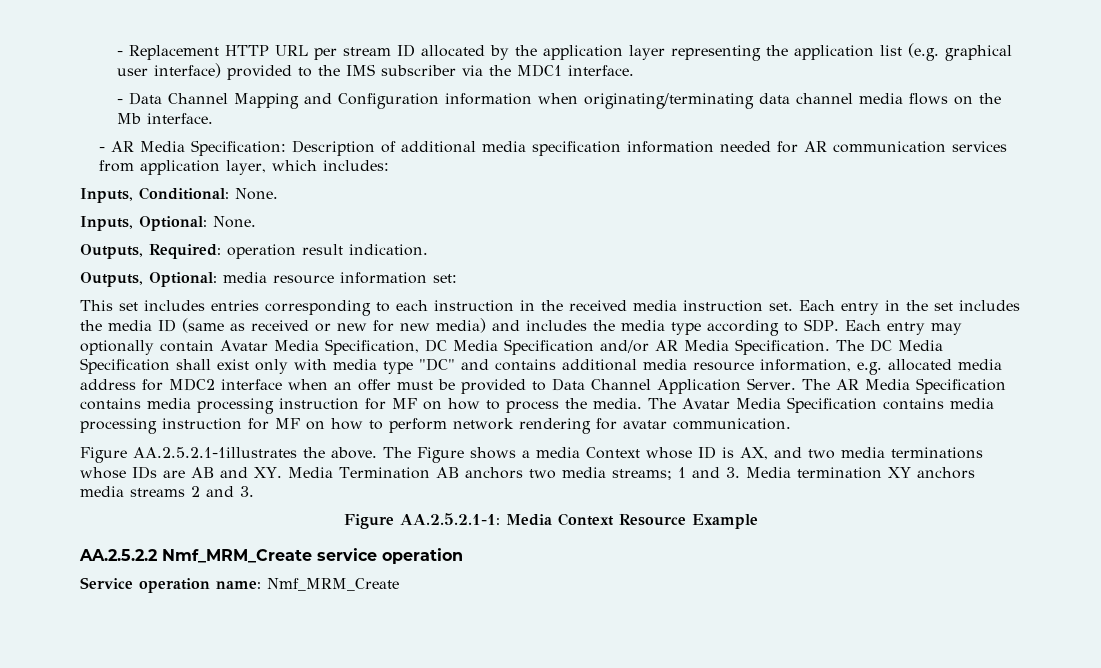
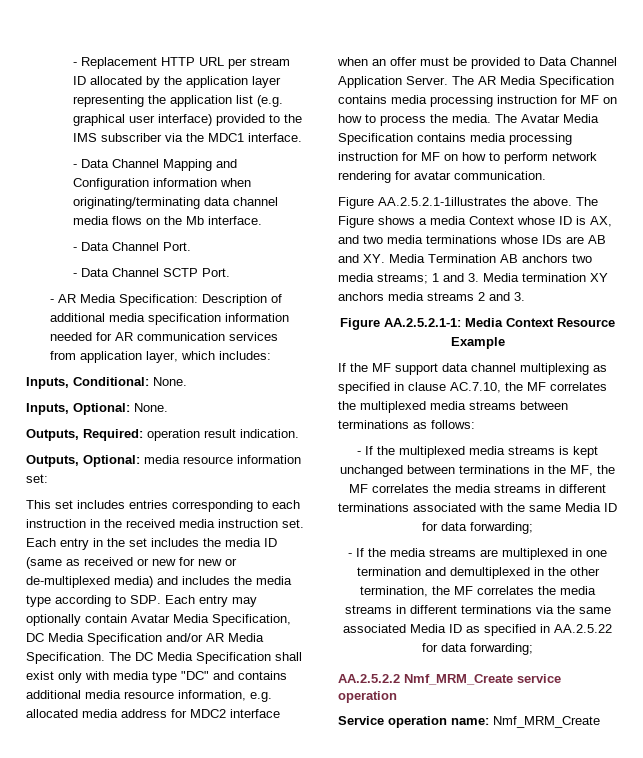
(214, 118) none -> [73,242,192,251] [73,268,231,277] // - Data Channel Port. // - Data Channel SCTP Port.
(430, 327) none -> [225,558,237,566] [26,576,110,588] or de-multiplexed
(758, 521) none -> [338,363,607,375] [338,382,607,394] [338,401,568,413] [338,420,475,429] [357,446,598,458] [340,465,615,477] [349,484,606,493] [338,503,617,512] [422,522,533,534] [348,548,607,560] [356,567,600,579] [360,586,596,597] [344,605,611,614] [343,624,612,636] [422,643,533,655] // If the MF support data channel multiplexing as specified in clause AC.7.10, the MF correlates the multiplexed media streams between terminations as follows: // - If the multiplexed media streams is kept unchanged between terminations in the MF, the MF correlates the media streams in different terminations associated with the same Media ID for data forwarding; // - If the media streams are multiplexed in one termination and demultiplexed in the other termination, the MF correlates the media streams in different terminations via the same associated Media ID as specified in AA.2.5.22 for data forwarding;

